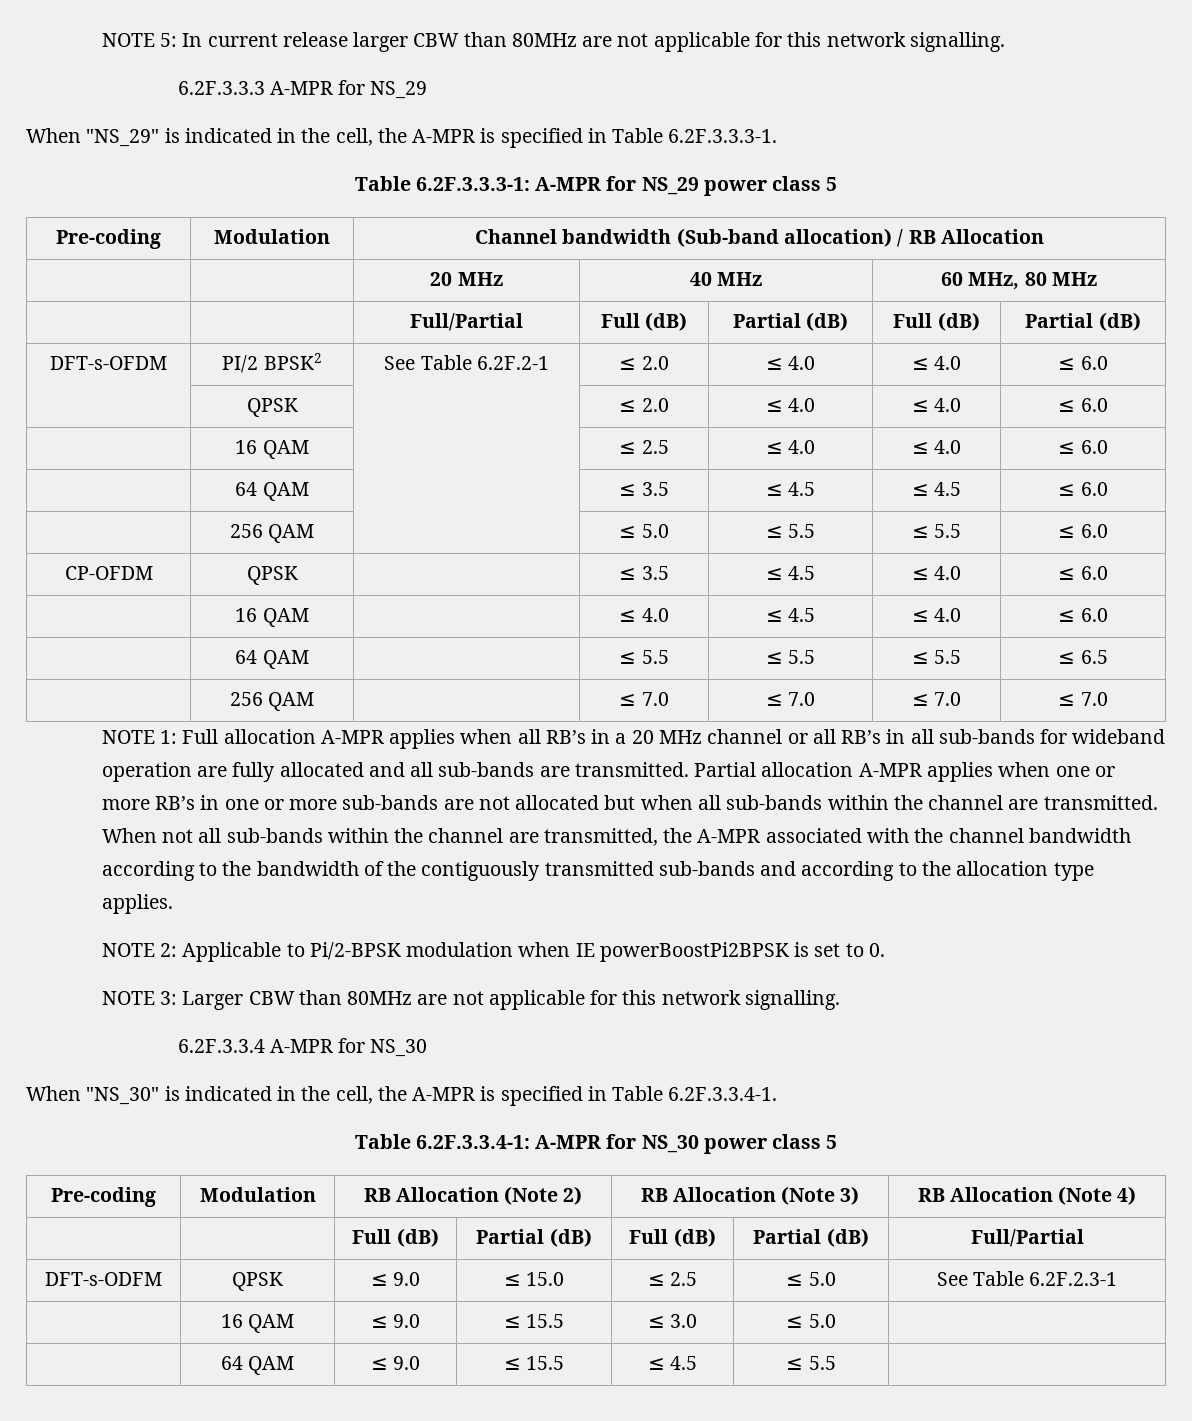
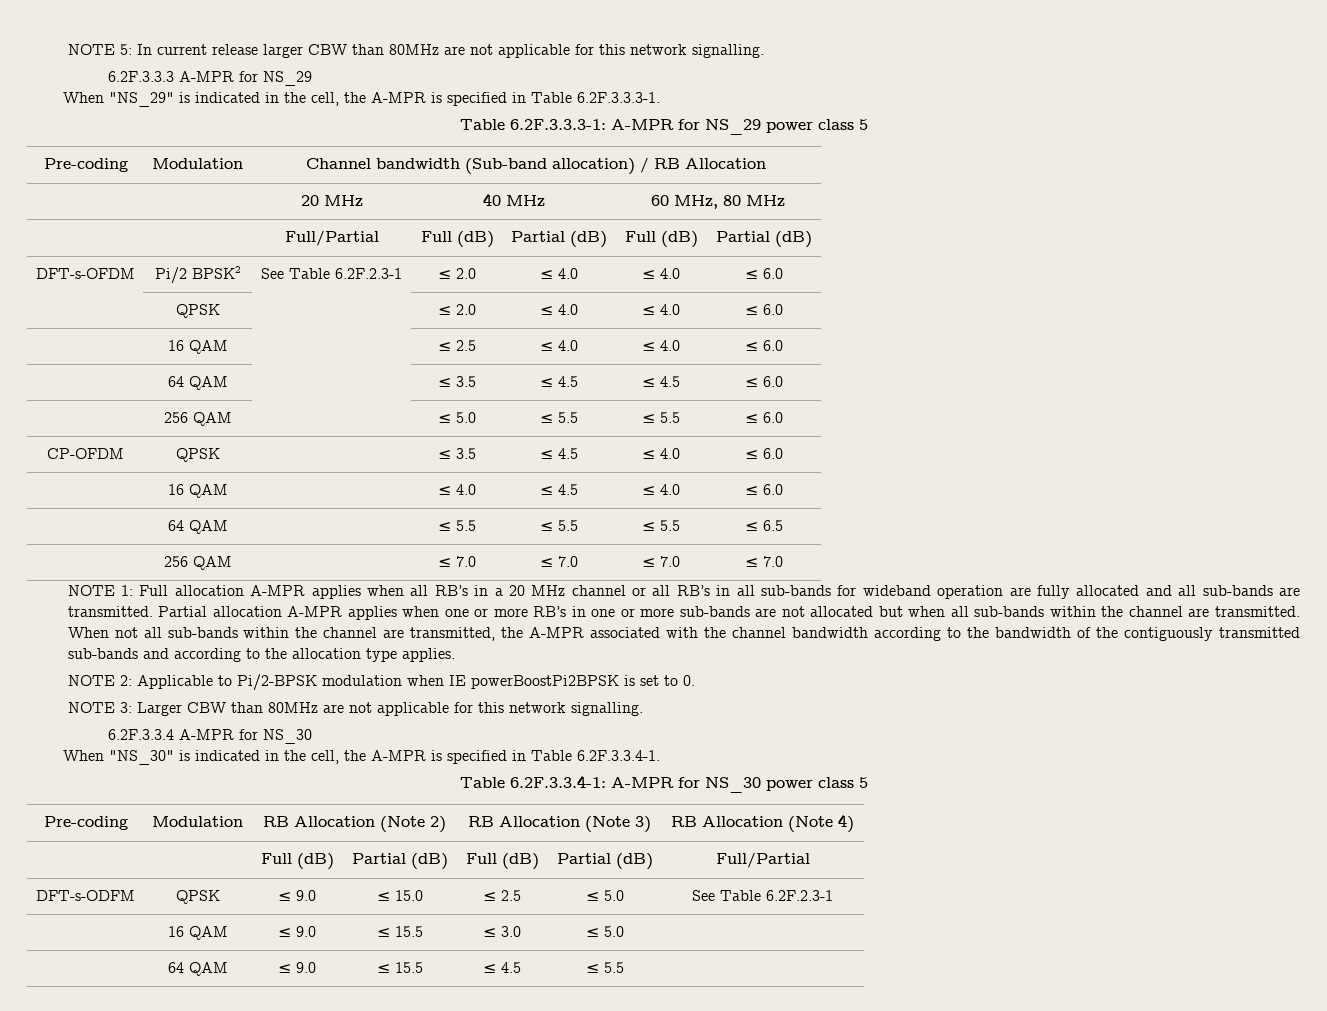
[222,355,259,373] PI/2 -> [154,267,187,284] Pi/2
[476,356,549,370] 6.2F.2-1 -> [335,268,402,279] 6.2F.2.3-1

